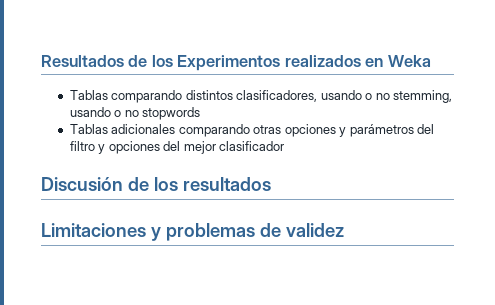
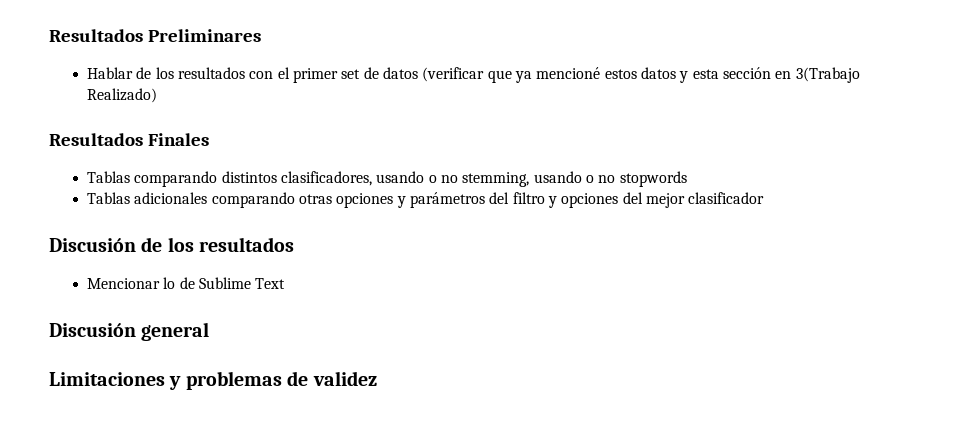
[41,55,431,71] Resultados de los Experimentos realizados en Weka -> [49,29,261,42] [87,67,860,83] [87,88,158,103] [49,133,209,146] Resultados Preliminares // Hablar de los resultados con el primer set de datos (verificar que ya mencioné estos datos y esta sección en 3(Trabajo Realizado) // Resultados Finales
(271, 184) none -> [87,277,286,289] [49,322,210,341] // Mencionar lo de Sublime Text // Discusión general

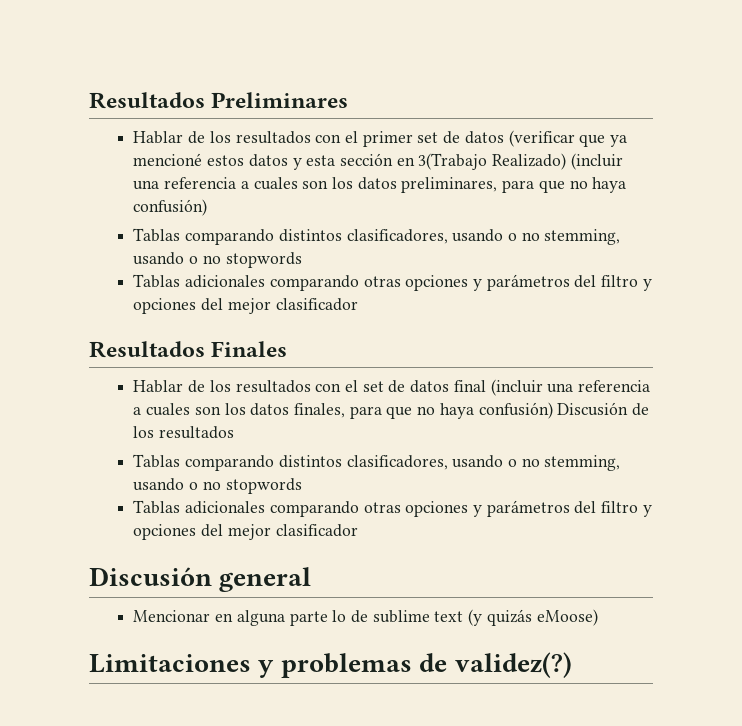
[49,133,209,146] // Resultados Finales -> [570,153,623,170] [133,177,627,193] [133,199,208,216] [133,228,621,245] [133,252,302,268] [133,274,652,291] [133,298,358,314] [89,341,288,358] [133,379,651,396] [133,402,650,419] [133,426,235,439] (incluir una referencia a cuales son los datos preliminares, para que no haya confusión) // Tablas comparando distintos clasificadores, usando o no stemming, usando o no stopwords // Tablas adicionales comparando otras opciones y parámetros del filtro y opciones del mejor clasificador // Resultados Finales // Hablar de los resultados con el set de datos final (incluir una referencia a cuales son los datos finales, para que no haya confusión) Discusión de los resultados
[141,237,295,252] [87,277,286,289] [49,322,210,341] de los resultados // Mencionar lo de Sublime Text // Discusión general -> [219,567,312,592] [133,609,598,626] general // Mencionar en alguna parte lo de sublime text (y quizás eMoose)
[312,371,377,386] validez -> [454,652,572,678] validez(?)

